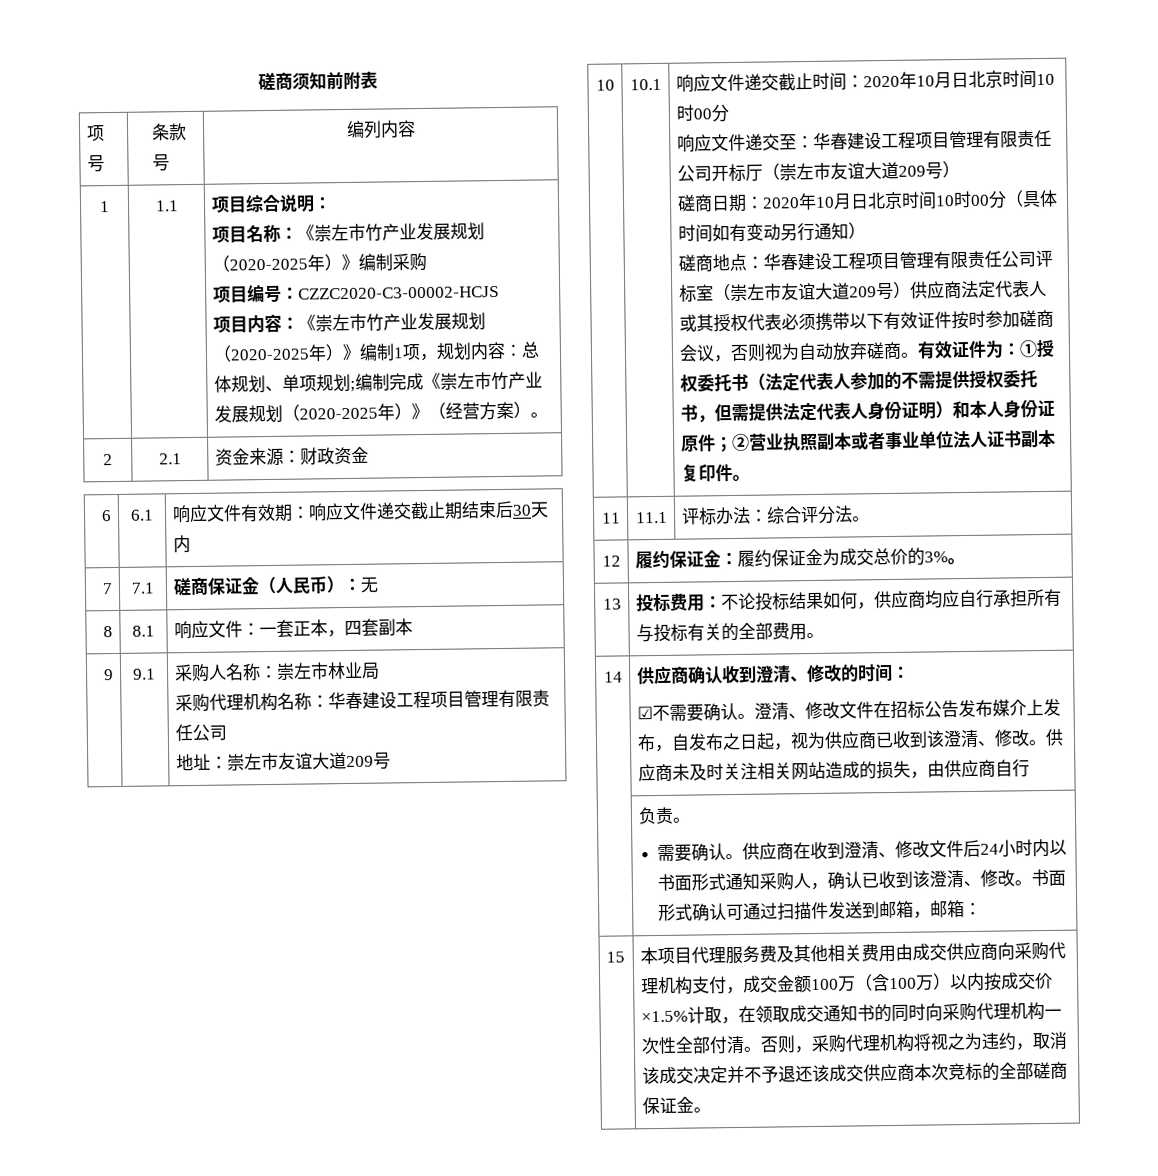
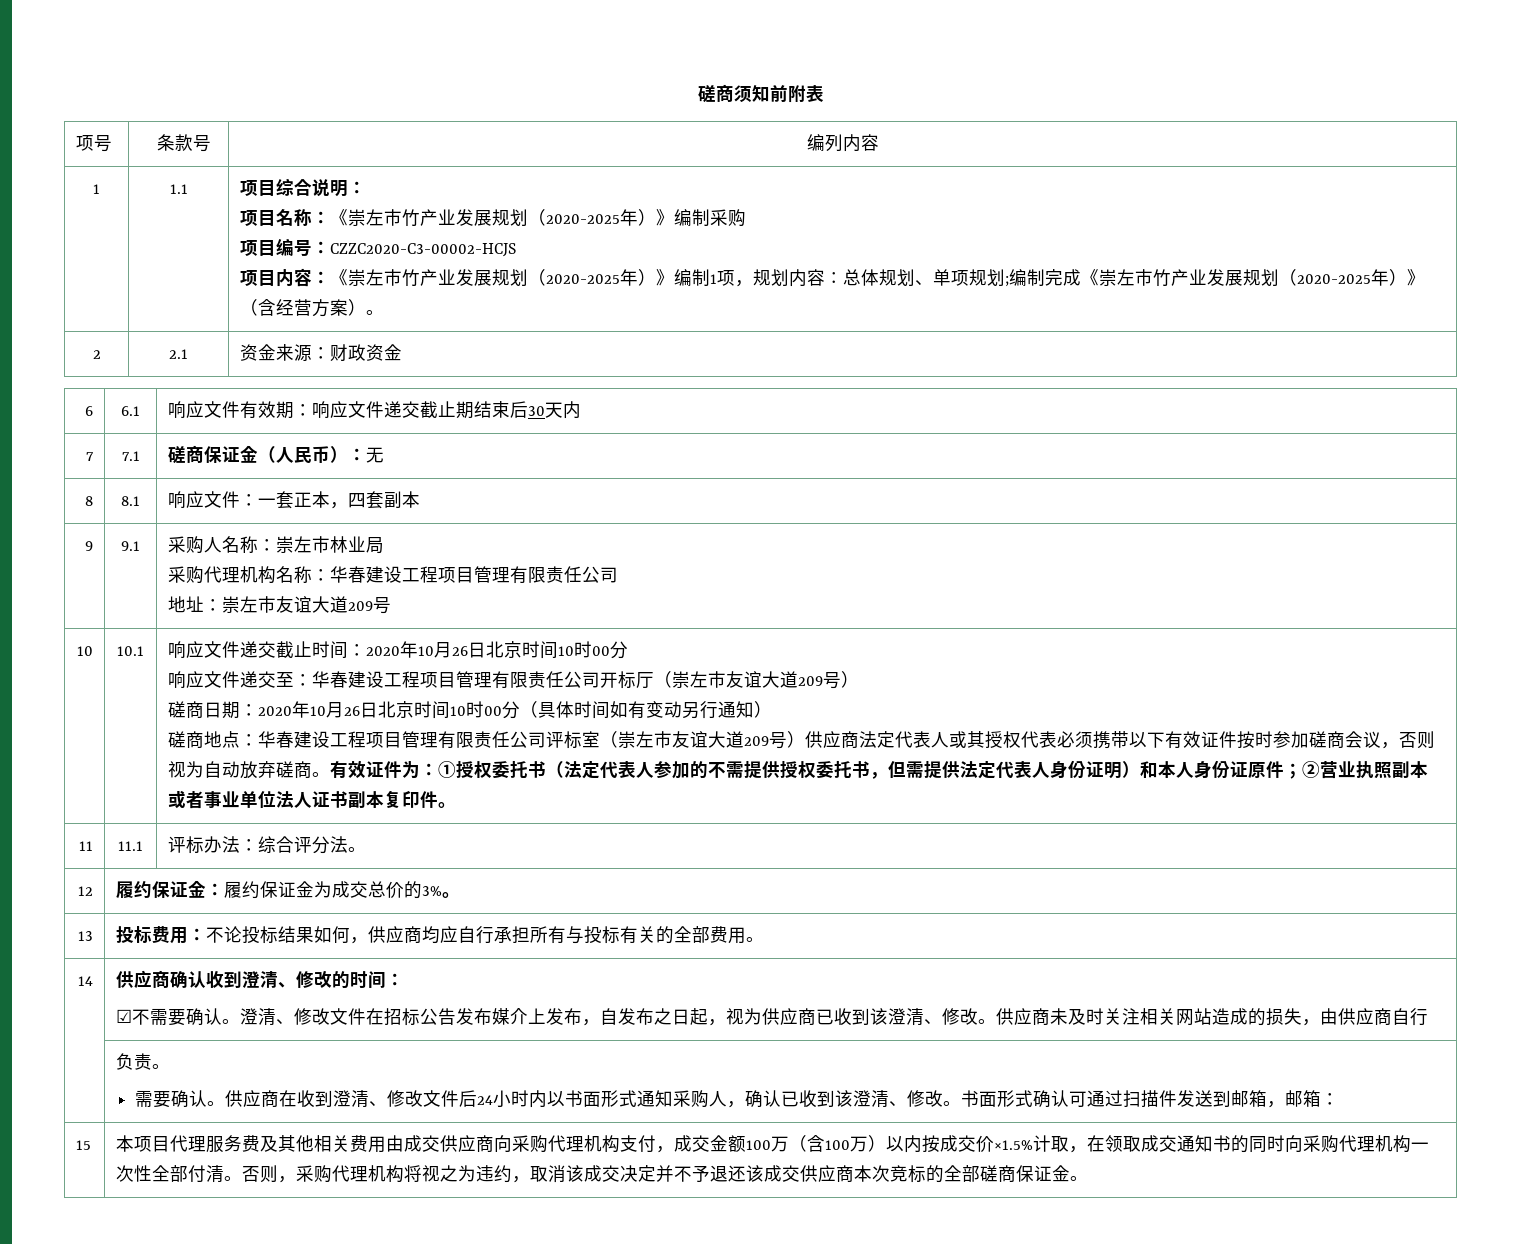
(446, 411) none -> [257,299,276,316] 含
(952, 80) none -> [451,646,468,656] 26
(852, 201) none -> [343,706,360,716] 26

